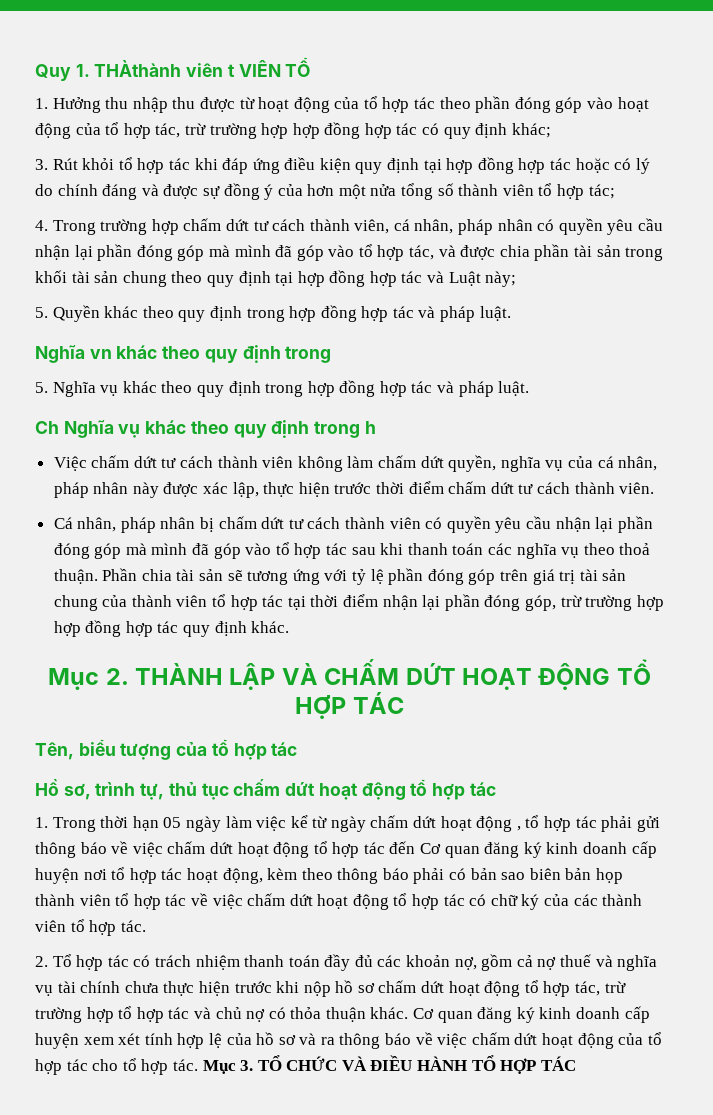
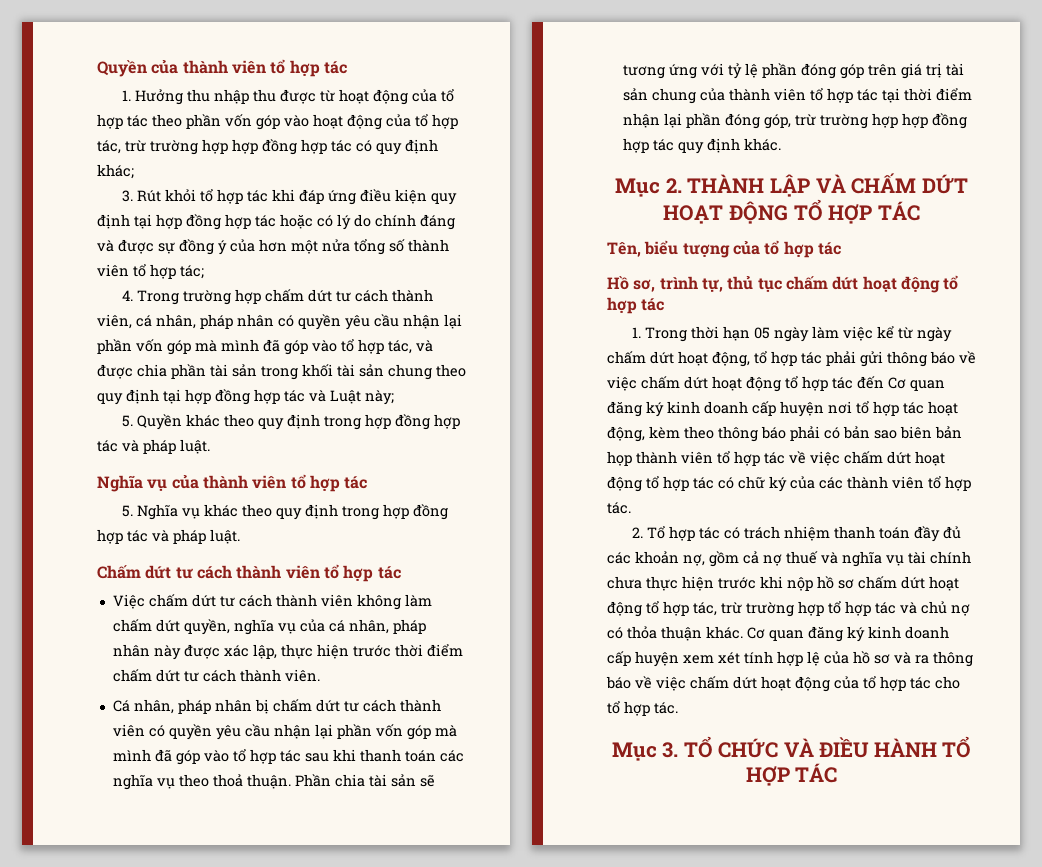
[35,57,311,81] Quy 1. THÀthành viên t VIÊN TỔ -> [97,59,347,77] Quyền của thành viên tổ hợp tác
[514,97,551,113] đóng -> [225,114,252,127] vốn
[136,245,173,261] đóng -> [136,339,163,352] vốn
[89,345,332,363] vn khác theo quy định trong -> [147,474,368,492] vụ của thành viên tổ hợp tác
[35,420,376,438] Ch Nghĩa vụ khác theo quy định trong h -> [97,564,401,582] Chấm dứt tư cách thành viên tổ hợp tác
[53,543,90,559] đóng -> [375,724,403,737] vốn
[476,816,521,832] động , -> [712,351,750,367] động,
(198, 1065) none -> (678, 708) //

